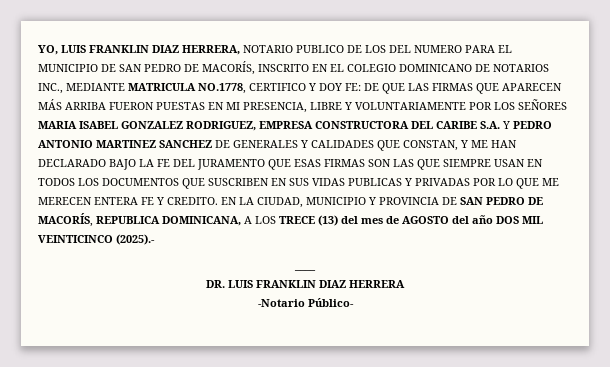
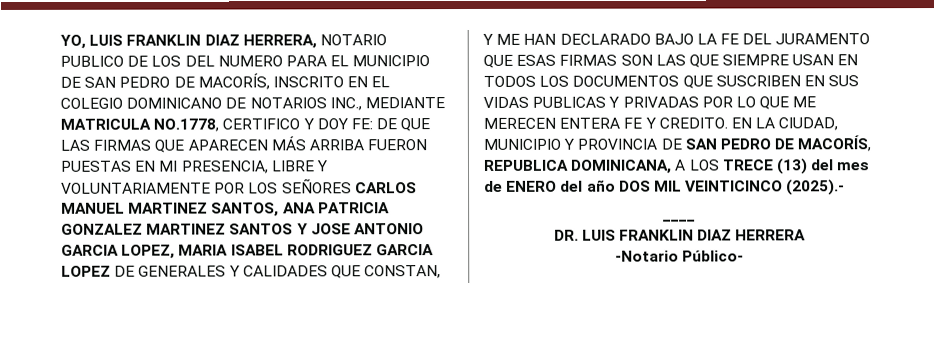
[38,121,552,131] [38,140,212,148] MARIA ISABEL GONZALEZ RODRIGUEZ, EMPRESA CONSTRUCTORA DEL CARIBE S.A. Y PEDRO ANTONIO MARTINEZ SANCHEZ -> [354,182,417,194] [61,202,390,217] [61,223,424,235] [61,244,434,259] [61,265,111,277] CARLOS MANUEL MARTINEZ SANTOS, ANA PATRICIA GONZALEZ MARTINEZ SANTOS Y JOSE ANTONIO GARCIA LOPEZ, MARIA ISABEL RODRIGUEZ GARCIA LOPEZ
[402,216,449,224] AGOSTO -> [506,180,558,192] ENERO

